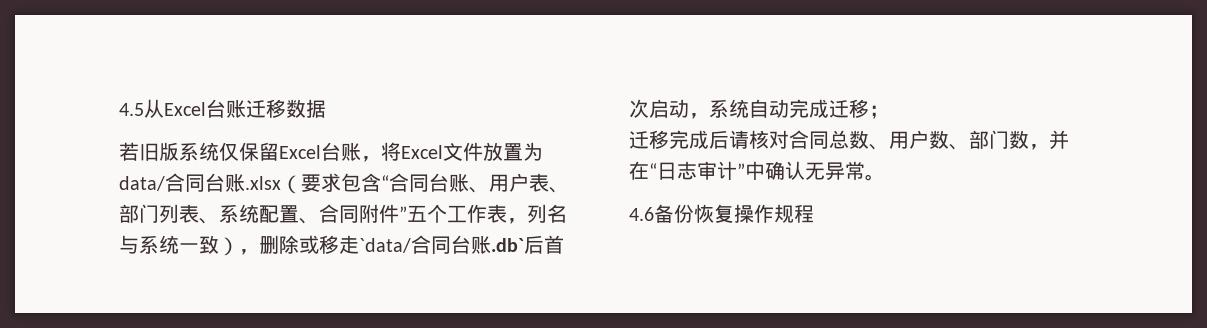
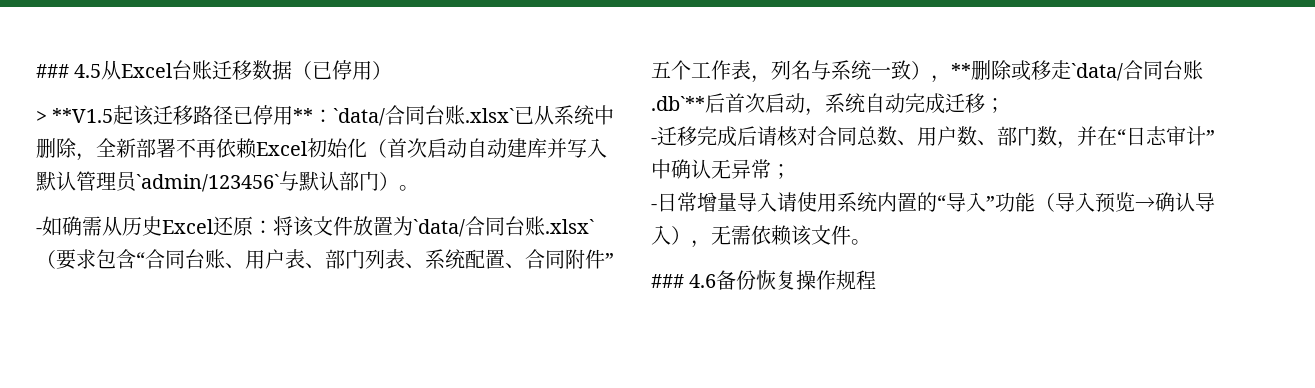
(119, 109) none -> [36,64,69,78] ###
[119,142,443,162] // 若旧版系统仅保留Excel台账，将Excel -> [292,60,393,80] [36,105,615,126] [36,138,607,161] [36,171,419,192] [36,216,314,237] （已停用） // > **V1.5起该迁移路径已停用**：`data/合同台账.xlsx`已从系统中删除，全新部署不再依赖Excel初始化（首次启动自动建库并写入默认管理员`admin/123456`与默认部门）。 // -如确需从历史Excel还原：将该
[119,173,281,192] data/合同台账.xlsx -> [413,216,594,237] `data/合同台账.xlsx`
(259, 252) none -> [951,63,971,78] **
[491,238,524,252] .db` -> [651,96,705,111] .db`**
(889, 112) none -> [651,138,657,144] -
[865,174,885,181] 。 // -> [771,164,791,179] [651,192,1215,213] [651,225,871,248] [651,274,684,288] ； // -日常增量导入请使用系统内置的“导入”功能（导入预览→确认导入），无需依赖该文件。 // ###

